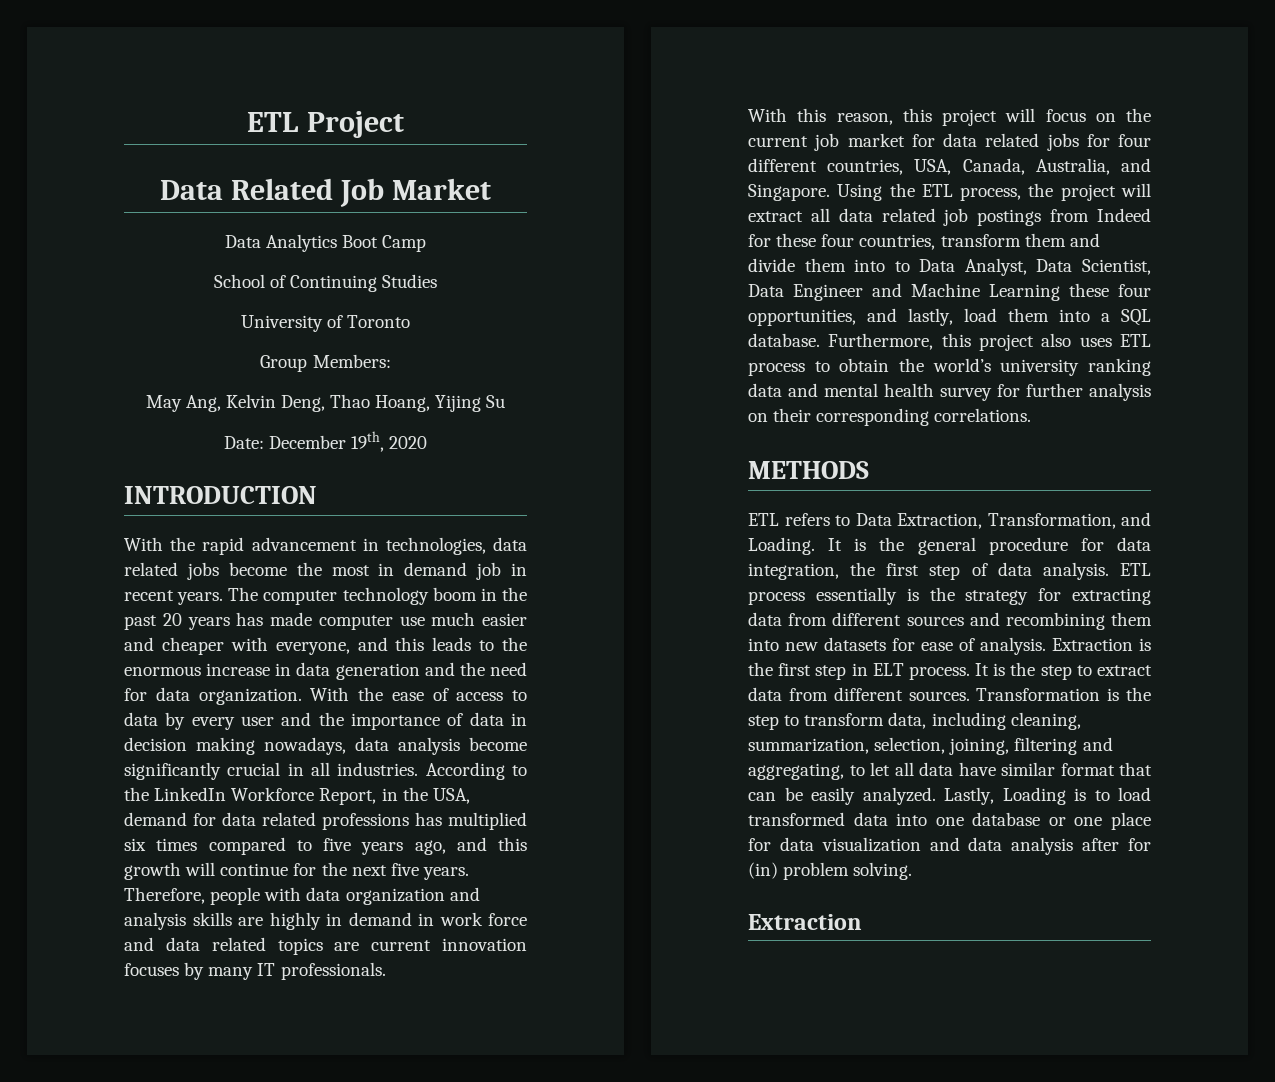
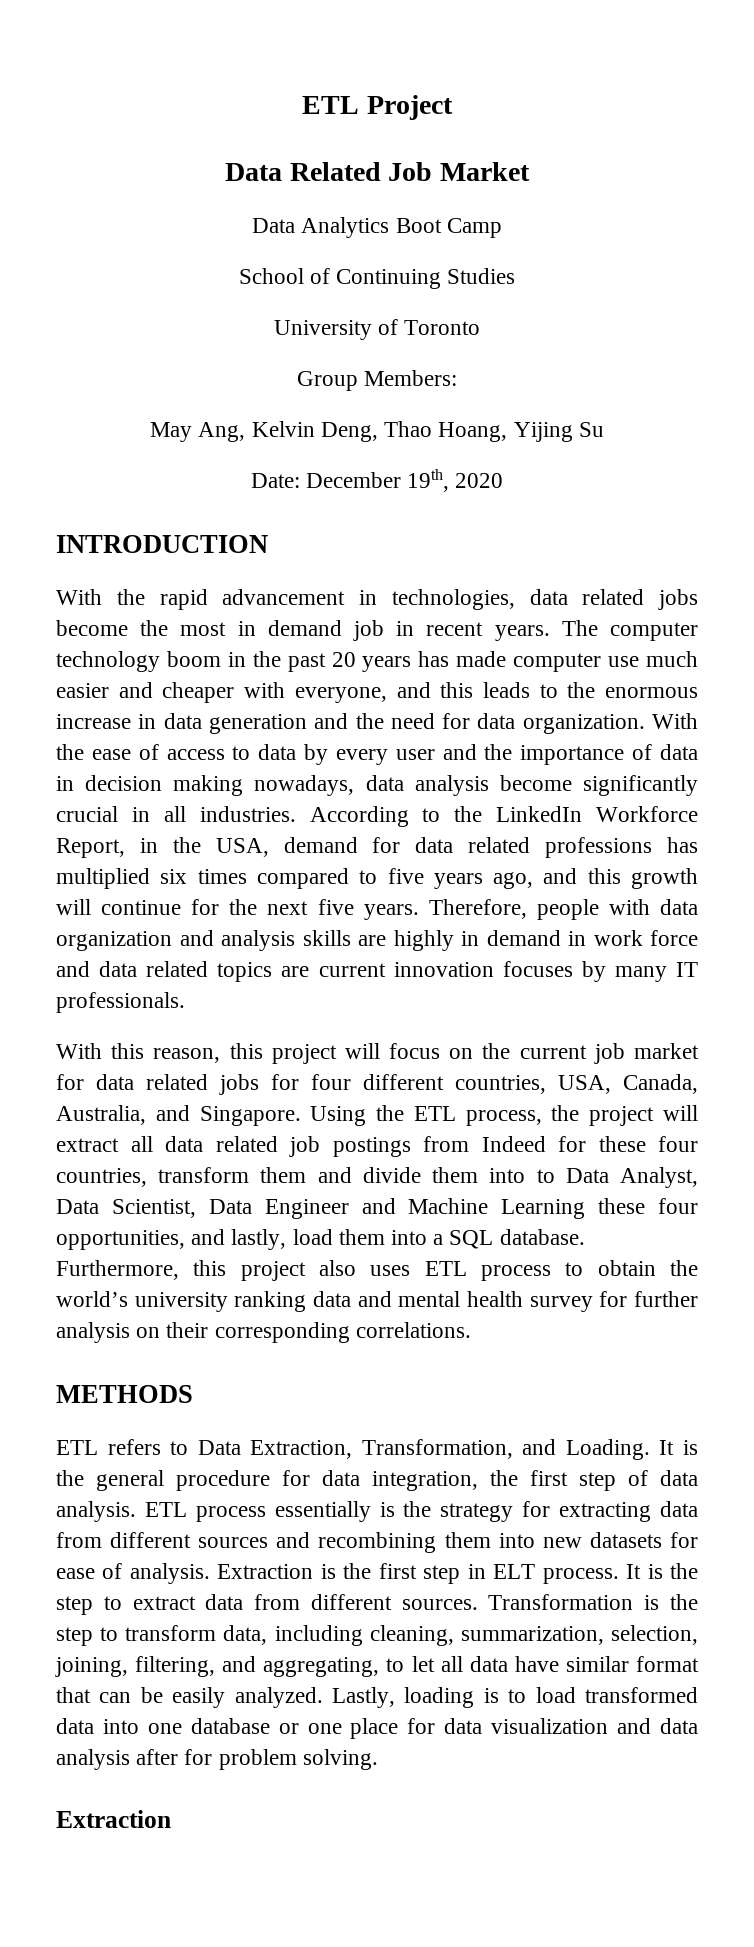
[1014,737,1078,755] filtering -> [135,1656,216,1677] filtering,
[1002,787,1066,805] Loading -> [404,1687,475,1708] loading
[748,862,778,879] (in) -> (213, 1757) none

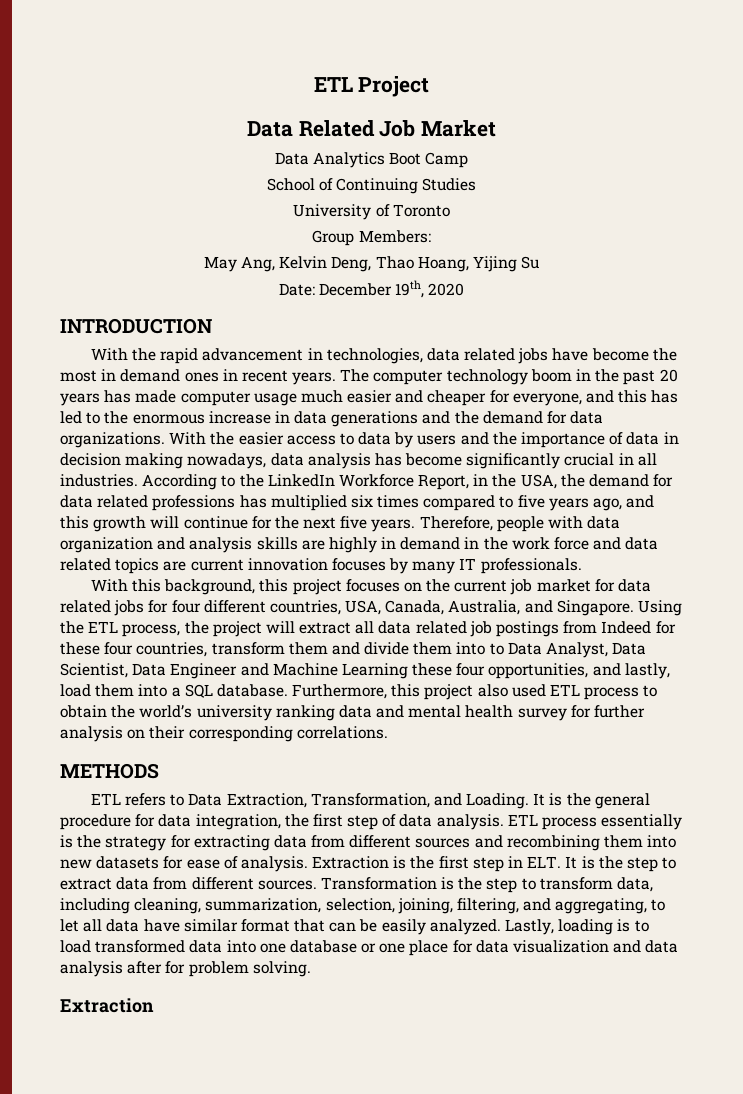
(698, 599) none -> [552,348,589,361] have
[352,620,384,641] job -> [184,372,219,382] ones
[608,656,640,667] use -> [253,393,297,406] usage
[244,682,286,698] with -> [489,390,510,403] for
[482,682,530,698] leads -> [651,390,679,403] [60,411,82,424] has led
[208,713,698,734] [56,744,159,760] generation and the need for data organization. With the ease of -> [331,411,604,427] [60,432,284,448] generations and the demand for data organizations. With the easier
[335,749,435,765] every user -> [417,435,457,445] users
(489, 785) none -> [374,453,402,466] has
(269, 847) none -> [560,474,585,487] the
(586, 938) none -> [483,537,508,550] the
[153,1043,441,1064] reason, this project will focus -> [164,579,400,595] background, this project focuses
[370,1265,411,1276] uses -> [511,684,546,697] used
[493,1564,619,1584] ELT process. -> [527,856,562,868] ELT.

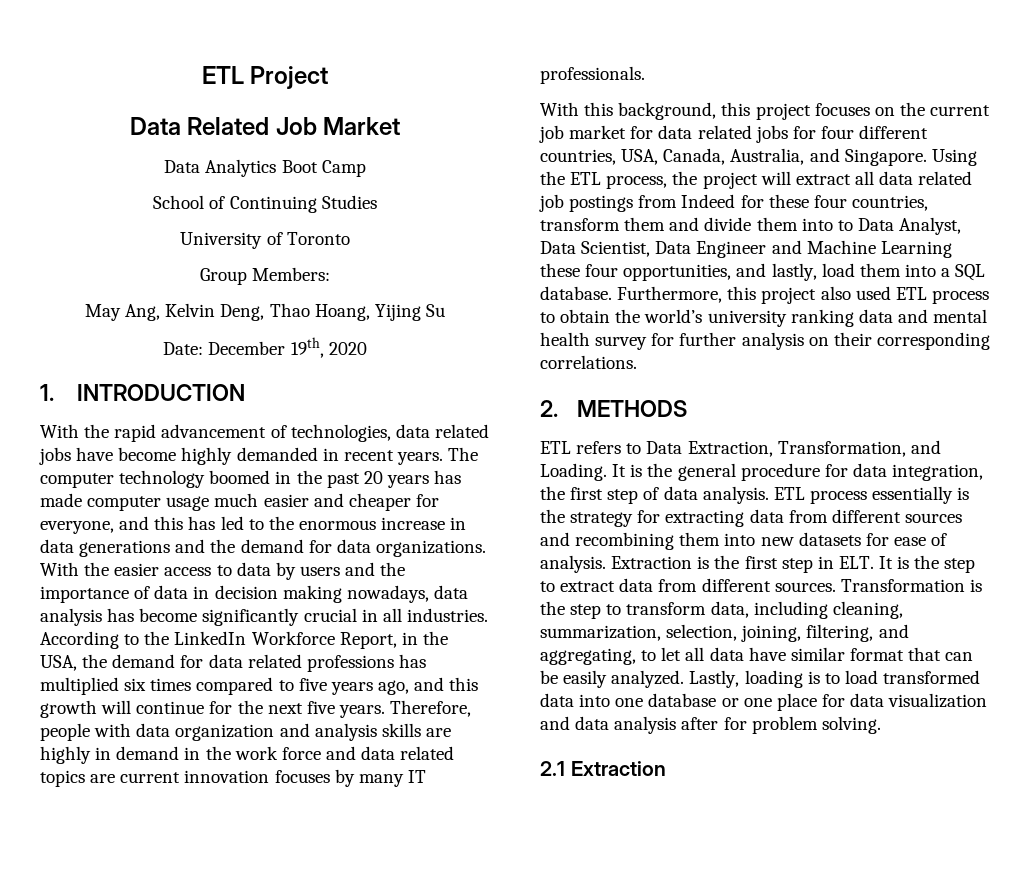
(465, 289) none -> [40,384,54,401] 1.
[307,348,323,360] in -> [270,425,287,438] of
[652,348,677,361] [60,369,219,382] the most in demand ones -> [181,447,318,465] highly demanded
[530,369,572,382] boom -> [209,470,271,484] boomed
(388, 732) none -> [540,400,558,417] 2.
(311, 969) none -> [540,761,565,776] 2.1

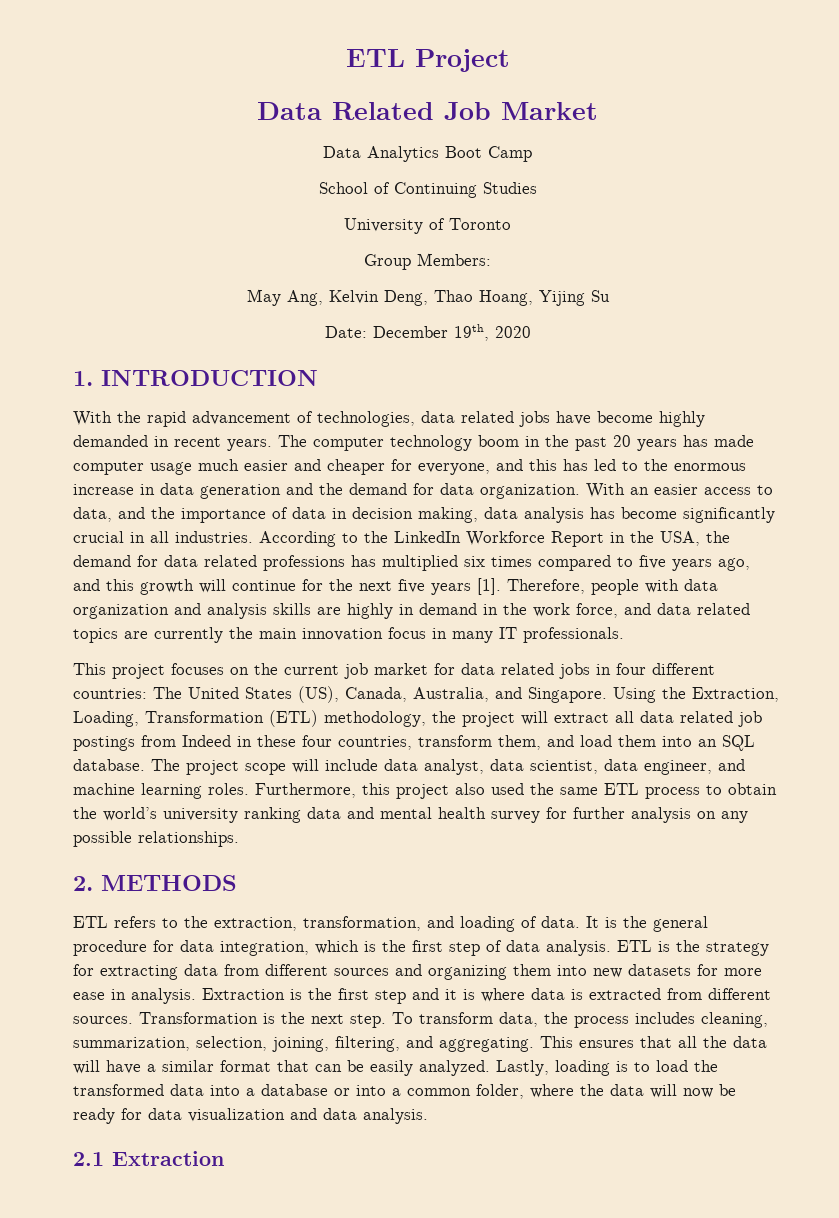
[209,470,271,484] boomed -> [478,435,519,447] boom
[79,540,171,557] generations -> [200,484,281,499] generation
[375,540,486,557] [40,562,340,580] organizations. With the easier access to data by users -> [480,483,773,499] [73,507,112,522] organization. With an easier access to data,
[282,585,429,603] making nowadays, -> [418,507,478,523] making,
[339,632,397,649] Report, -> [551,531,604,547] Report
[338,705,385,718] years. -> [431,578,501,595] years [1].
[281,747,321,760] force -> [576,603,618,618] force,
[120,769,355,787] current innovation focuses by -> [154,627,447,643] currently the main innovation focus in
[540,102,751,120] With this background, this -> [73,663,106,675] This
[792,126,816,139] for -> [596,664,611,675] in
[540,149,659,165] countries, USA, -> [73,686,339,703] countries: The United States (US),
[570,172,668,189] ETL process, -> [692,687,779,702] [73,710,426,727] Extraction, Loading, Transformation (ETL) methodology,
[740,195,764,208] for -> [237,736,252,747] in
[624,217,962,235] [540,240,952,258] [540,263,817,281] them and divide them into to Data Analyst, Data Scientist, Data Engineer and Machine Learning these four opportunities, and lastly, -> [498,735,574,750] them, and
[941,268,951,277] a -> [698,739,717,747] an
(612, 293) none -> [151,759,745,775] [73,783,249,799] The project scope will include data analyst, data scientist, data engineer, and machine learning roles.
(891, 293) none -> [530,783,598,795] the same
[833,332,990,350] [540,355,637,369] their corresponding correlations. -> [721,811,748,823] [73,831,239,847] any possible relationships.
[646,440,941,457] [540,463,607,481] Data Extraction, Transformation, and Loading. -> [184,916,580,932] the extraction, transformation, and loading of data.
(984, 472) none -> [315,940,376,954] which is
[809,486,954,504] process essentially -> (652, 946) none
[575,532,675,550] recombining -> [428,965,507,980] organizing
[893,533,948,546] ease of -> [724,968,762,976] [73,989,126,1000] more ease in
[817,555,976,573] [540,578,654,592] in ELT. It is the step to extract data -> [412,988,661,1002] and it is where data is extracted
[570,601,828,619] step to transform data, including -> [311,1012,695,1028] next step. To transform data, the process includes
[540,647,786,665] aggregating, to let all data have -> [439,1036,767,1052] [73,1060,156,1074] aggregating. This ensures that all the data will have a
(878, 677) none -> [694,1060,718,1072] the
[615,698,644,707] one -> [246,1088,255,1096] a
[743,693,817,711] one place -> [356,1084,736,1099] [73,1108,115,1124] into a common folder, where the data will now be ready
[614,716,881,734] analysis after for problem solving. -> [363,1108,428,1124] analysis.

